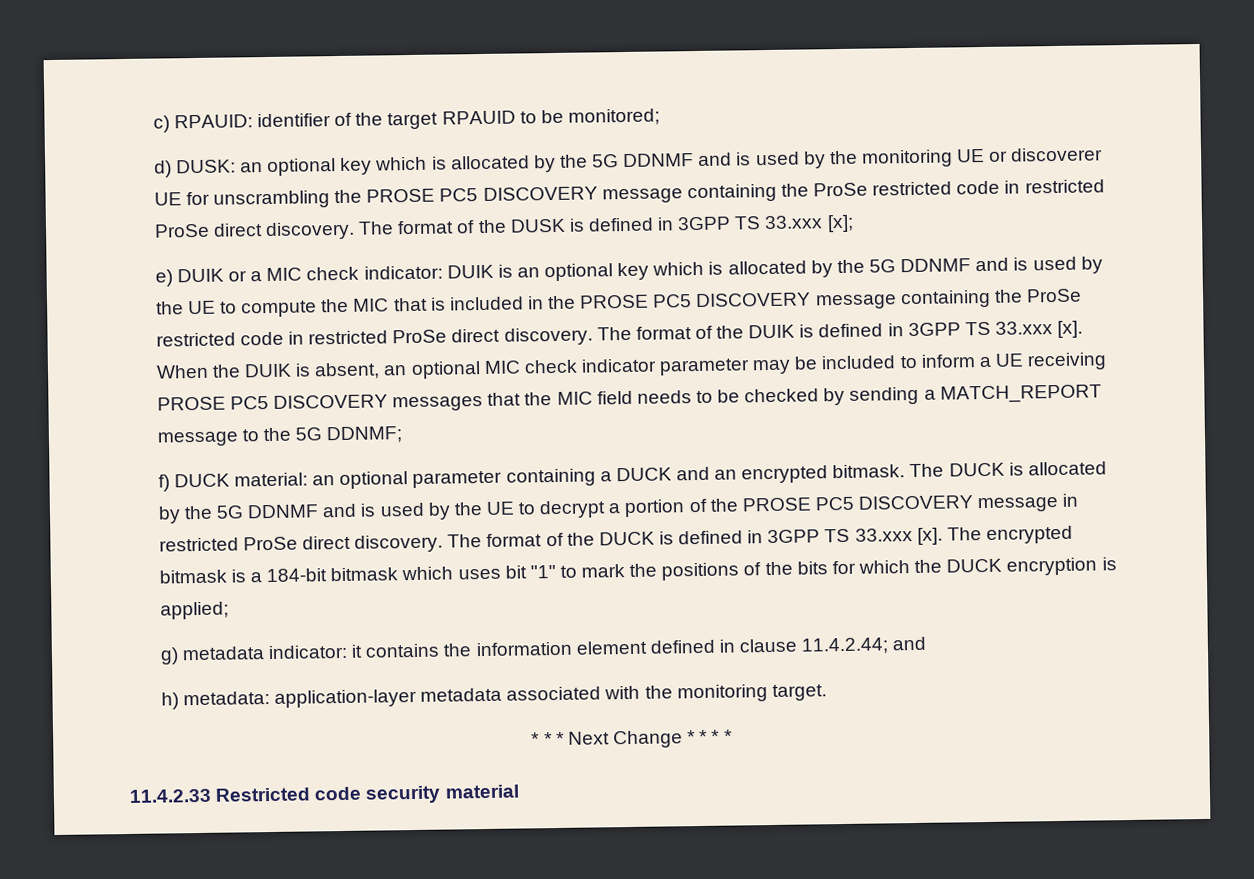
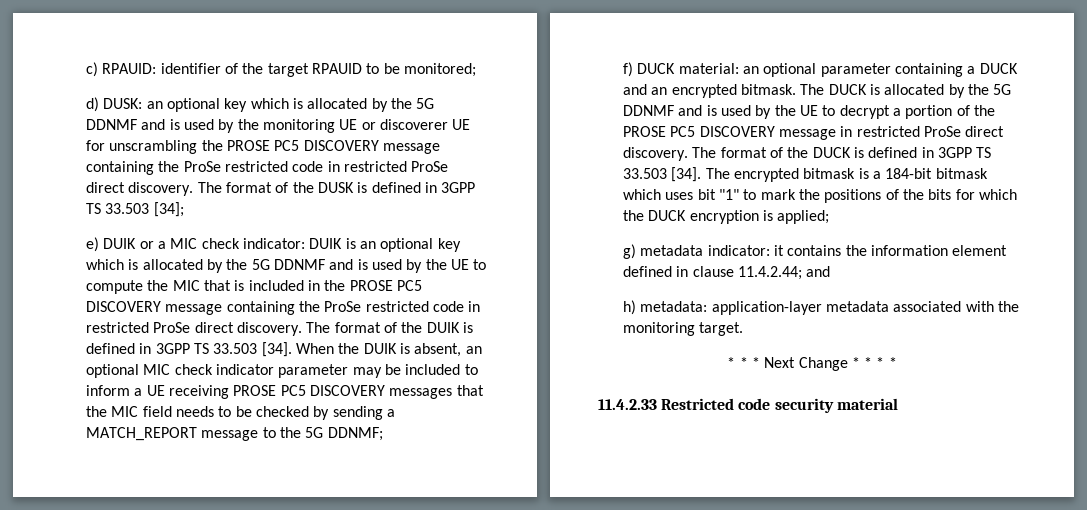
[764,214,854,233] 33.xxx [x]; -> [105,202,184,217] 33.503 [34];
[994,320,1084,338] 33.xxx [x]. -> [213,342,292,357] 33.503 [34].
[854,527,943,545] 33.xxx [x]. -> [623,167,702,182] 33.503 [34].

